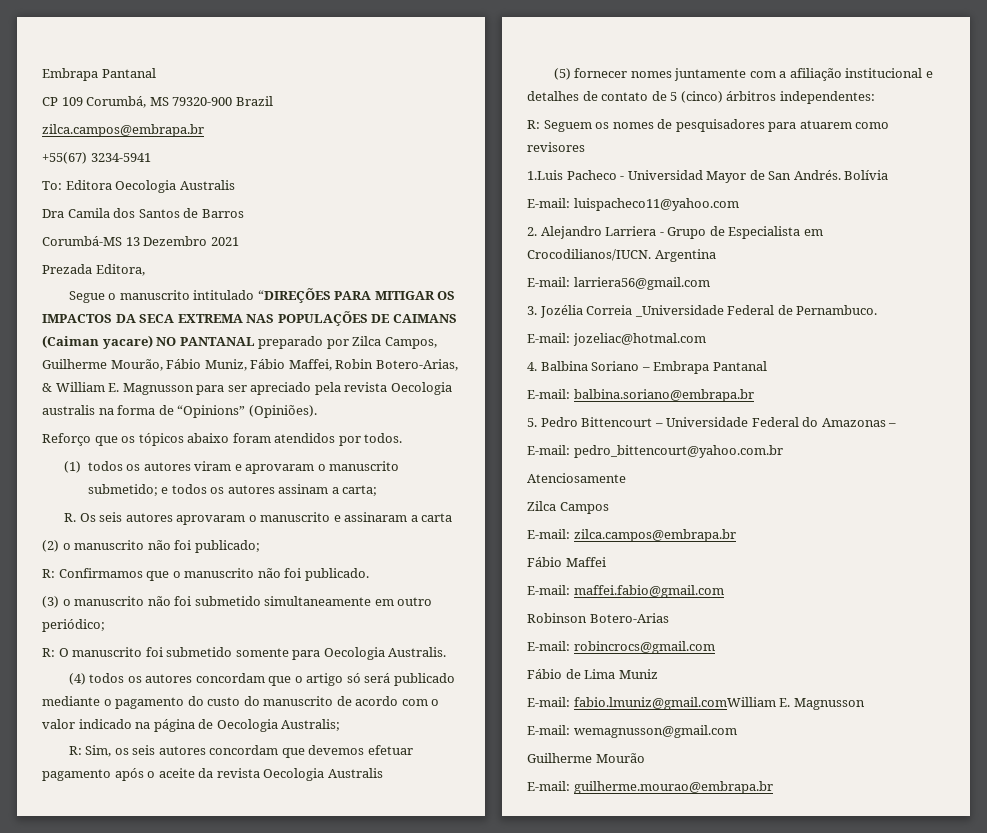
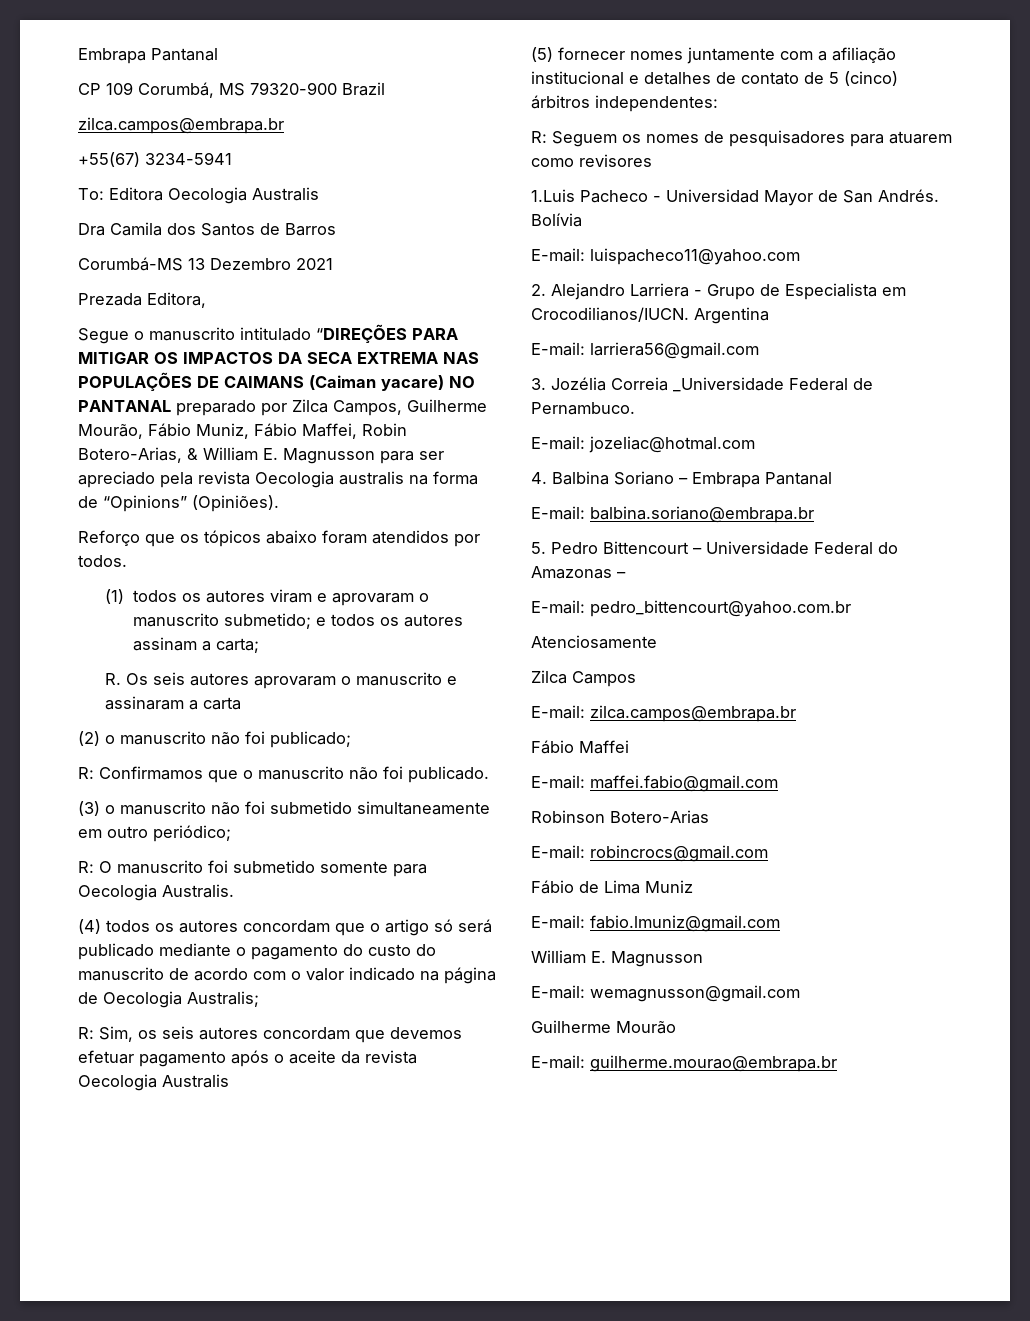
[573,697,776,710] fabio.lmuniz@gmail.comWilliam -> [590,915,780,932] [531,950,586,964] fabio.lmuniz@gmail.com // William

